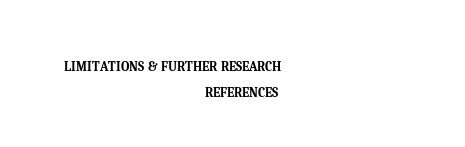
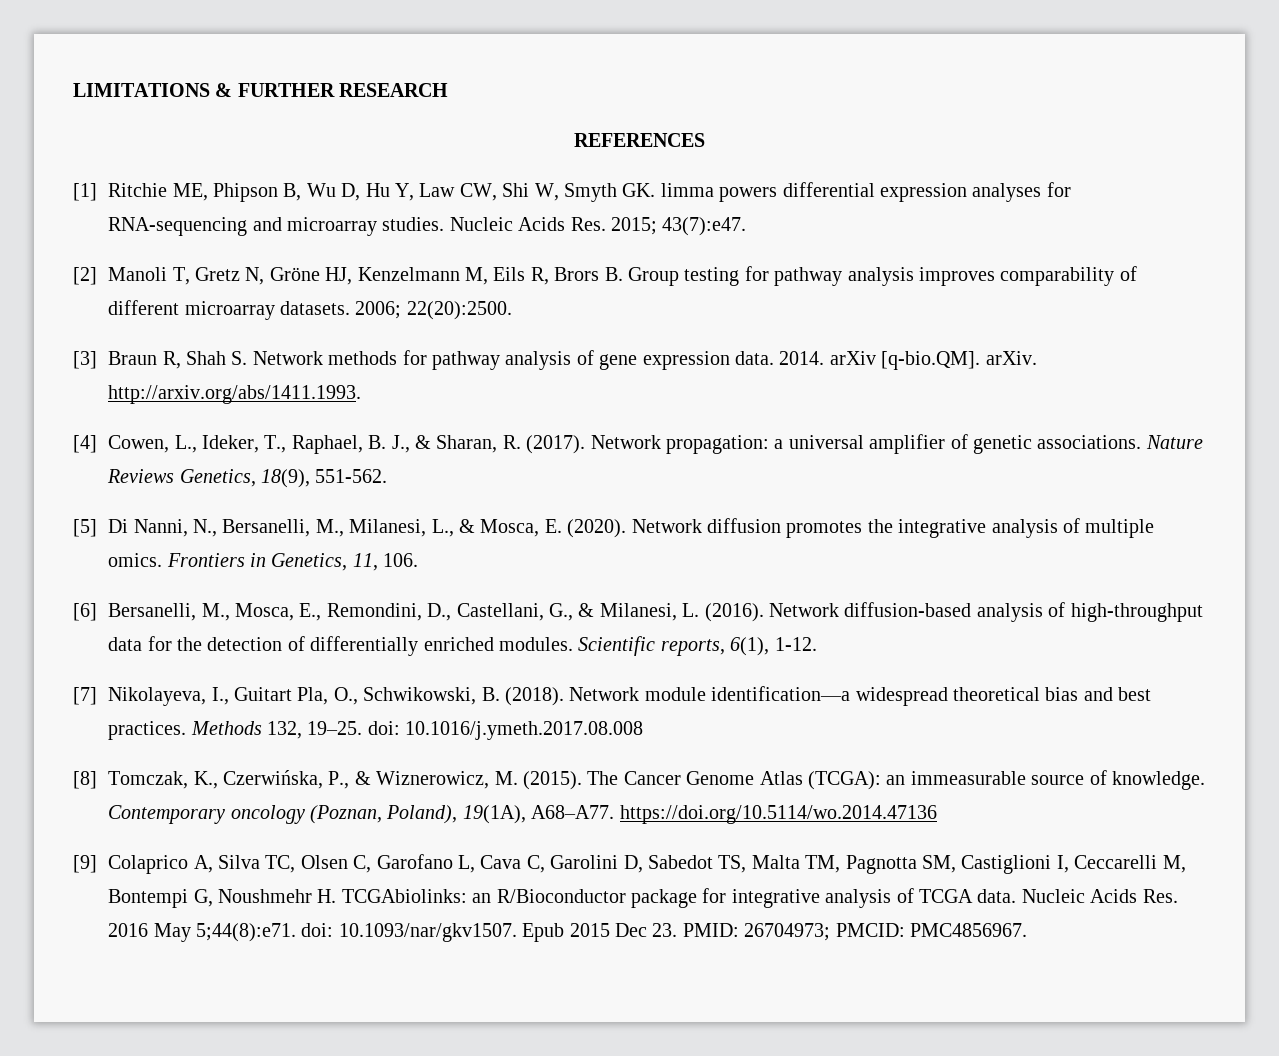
(278, 92) none -> [73,182,1071,202] [108,217,747,236] [73,266,1137,286] [108,300,512,320] [73,350,1037,370] [108,385,362,404] [73,434,1203,454] [107,469,388,488] [73,518,1155,538] [108,553,419,571] [73,602,1203,622] [108,636,817,656] [73,686,1152,706] [108,721,644,740] [73,770,1205,790] [108,805,937,824] [73,854,1186,874] [108,888,1178,908] [108,923,1027,942] // [1] Ritchie ME, Phipson B, Wu D, Hu Y, Law CW, Shi W, Smyth GK. limma powers differential expression analyses for RNA-sequencing and microarray studies. Nucleic Acids Res. 2015; 43(7):e47. // [2] Manoli T, Gretz N, Gröne HJ, Kenzelmann M, Eils R, Brors B. Group testing for pathway analysis improves comparability of different microarray datasets. 2006; 22(20):2500. // [3] Braun R, Shah S. Network methods for pathway analysis of gene expression data. 2014. arXiv [q-bio.QM]. arXiv. http://arxiv.org/abs/1411.1993. // [4] Cowen, L., Ideker, T., Raphael, B. J., & Sharan, R. (2017). Network propagation: a universal amplifier of genetic associations. Nature Reviews Genetics, 18(9), 551-562. // [5] Di Nanni, N., Bersanelli, M., Milanesi, L., & Mosca, E. (2020). Network diffusion promotes the integrative analysis of multiple omics. Frontiers in Genetics, 11, 106. // [6] Bersanelli, M., Mosca, E., Remondini, D., Castellani, G., & Milanesi, L. (2016). Network diffusion-based analysis of high-throughput data for the detection of differentially enriched modules. Scientific reports, 6(1), 1-12. // [7] Nikolayeva, I., Guitart Pla, O., Schwikowski, B. (2018). Network module identification—a widespread theoretical bias and best practices. Methods 132, 19–25. doi: 10.1016/j.ymeth.2017.08.008 // [8] Tomczak, K., Czerwińska, P., & Wiznerowicz, M. (2015). The Cancer Genome Atlas (TCGA): an immeasurable source of knowledge. Contemporary oncology (Poznan, Poland), 19(1A), A68–A77. https://doi.org/10.5114/wo.2014.47136 // [9] Colaprico A, Silva TC, Olsen C, Garofano L, Cava C, Garolini D, Sabedot TS, Malta TM, Pagnotta SM, Castiglioni I, Ceccarelli M, Bontempi G, Noushmehr H. TCGAbiolinks: an R/Bioconductor package for integrative analysis of TCGA data. Nucleic Acids Res. 2016 May 5;44(8):e71. doi: 10.1093/nar/gkv1507. Epub 2015 Dec 23. PMID: 26704973; PMCID: PMC4856967.

